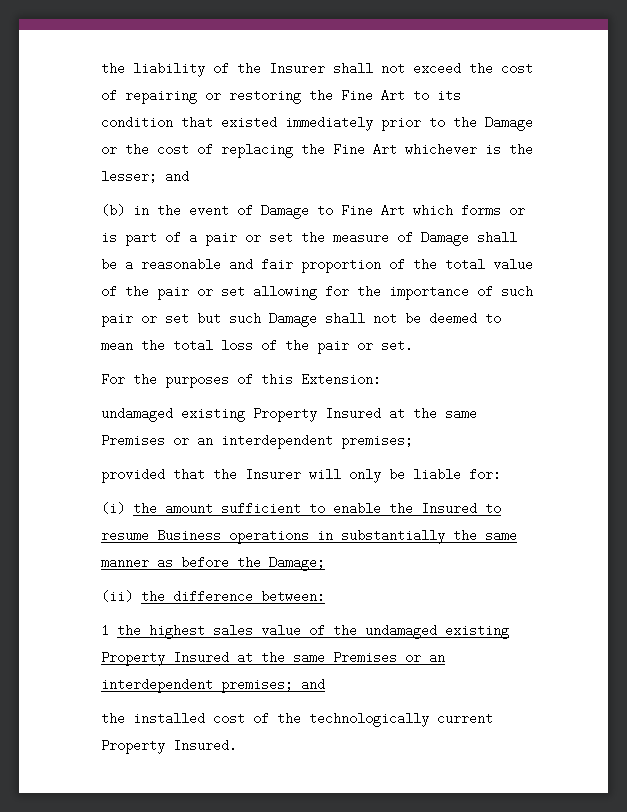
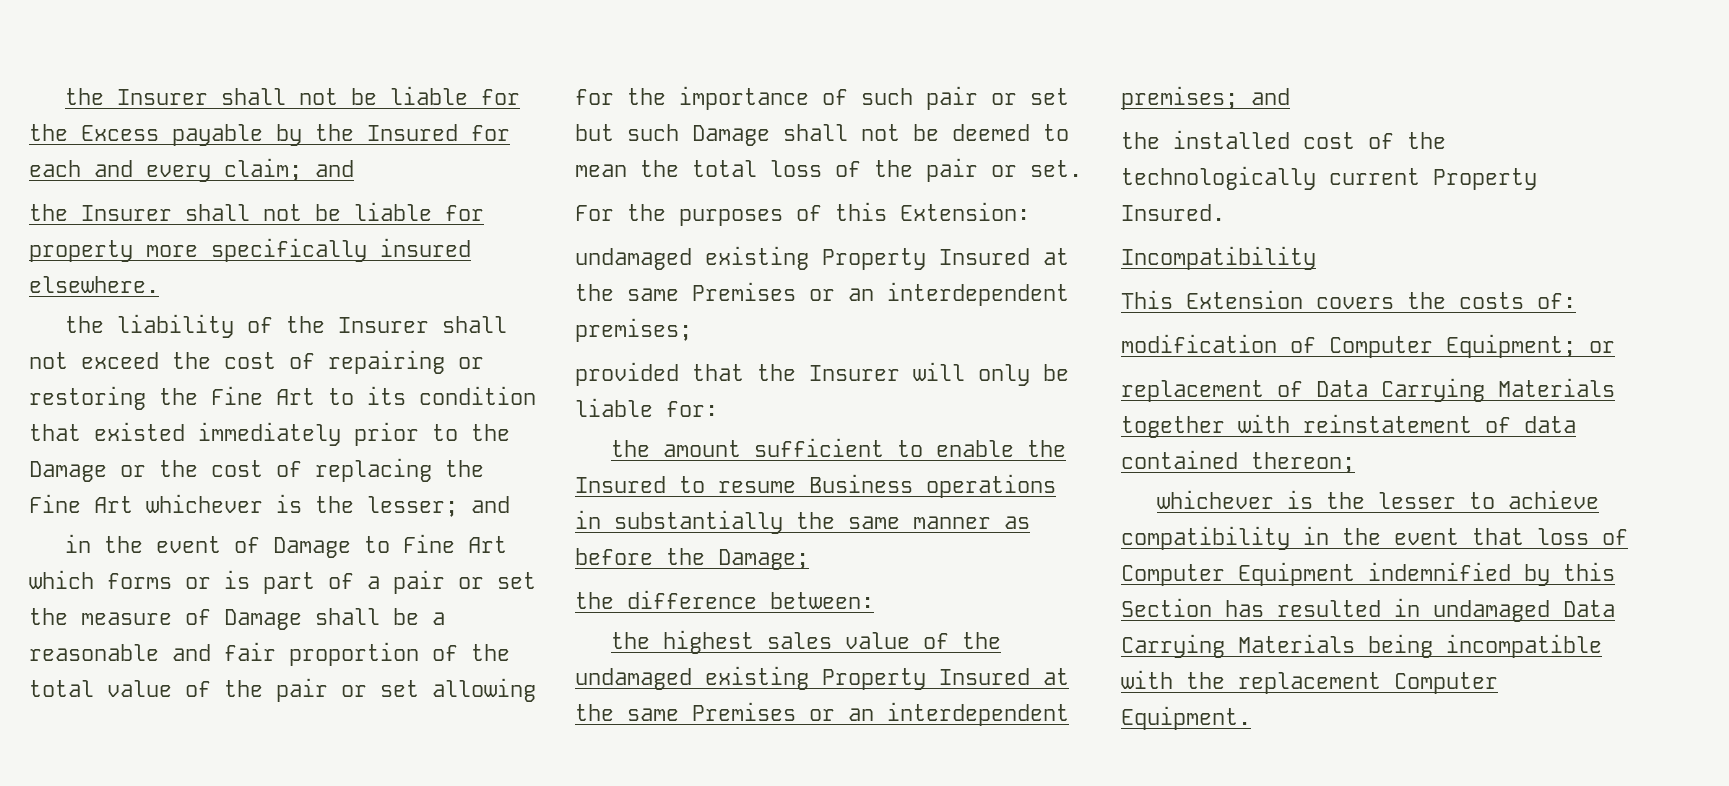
[101,62,125,75] the -> [65,86,521,105] [29,124,510,146] [29,158,354,182] [29,202,484,221] [29,238,471,262] [29,276,159,293] [65,316,105,333] the Insurer shall not be liable for the Excess payable by the Insured for each and every claim; and // the Insurer shall not be liable for property more specifically insured elsewhere. // the
[101,204,125,217] (b) -> (510, 504) none
[101,502,125,515] (i) -> (718, 409) none
[101,590,133,603] (ii) -> (809, 559) none
[101,624,109,637] 1 -> (874, 600) none
(237, 745) none -> [1121,246,1316,270] [1121,290,1576,309] [1121,334,1615,358] [1121,378,1615,402] [1121,414,1576,438] [1121,450,1355,473] [1157,490,1600,509] [1121,526,1628,550] [1121,562,1615,586] [1121,598,1615,622] [1121,634,1602,658] [1121,670,1498,694] [1121,706,1251,730] // Incompatibility // This Extension covers the costs of: // modification of Computer Equipment; or // replacement of Data Carrying Materials together with reinstatement of data contained thereon; // whichever is the lesser to achieve compatibility in the event that loss of Computer Equipment indemnified by this Section has resulted in undamaged Data Carrying Materials being incompatible with the replacement Computer Equipment.

